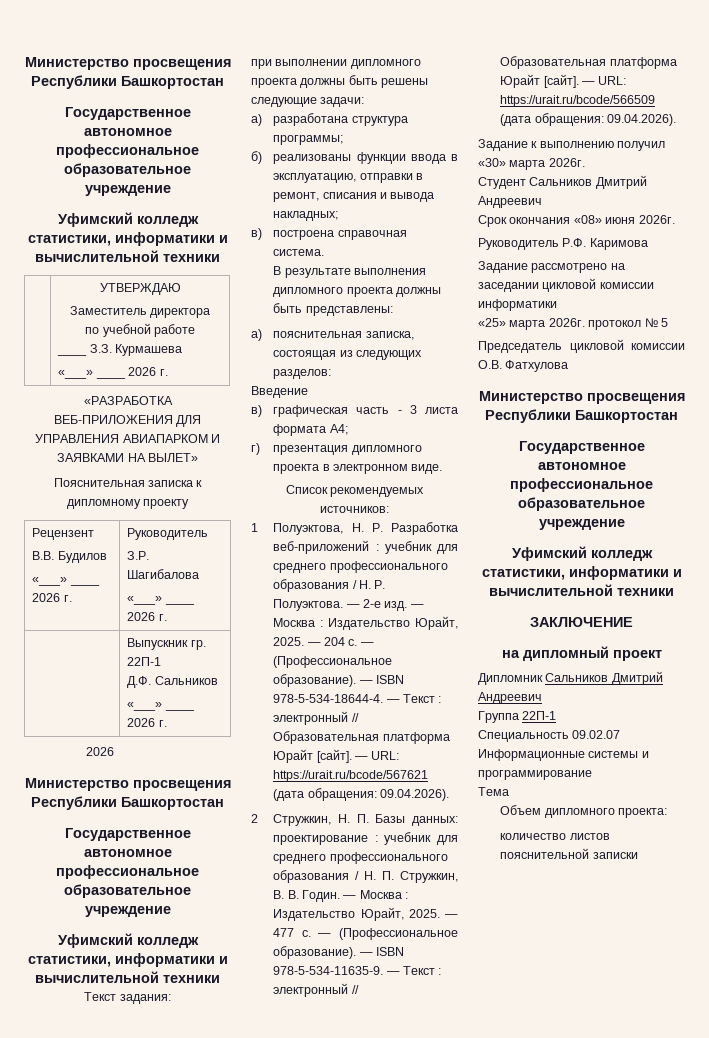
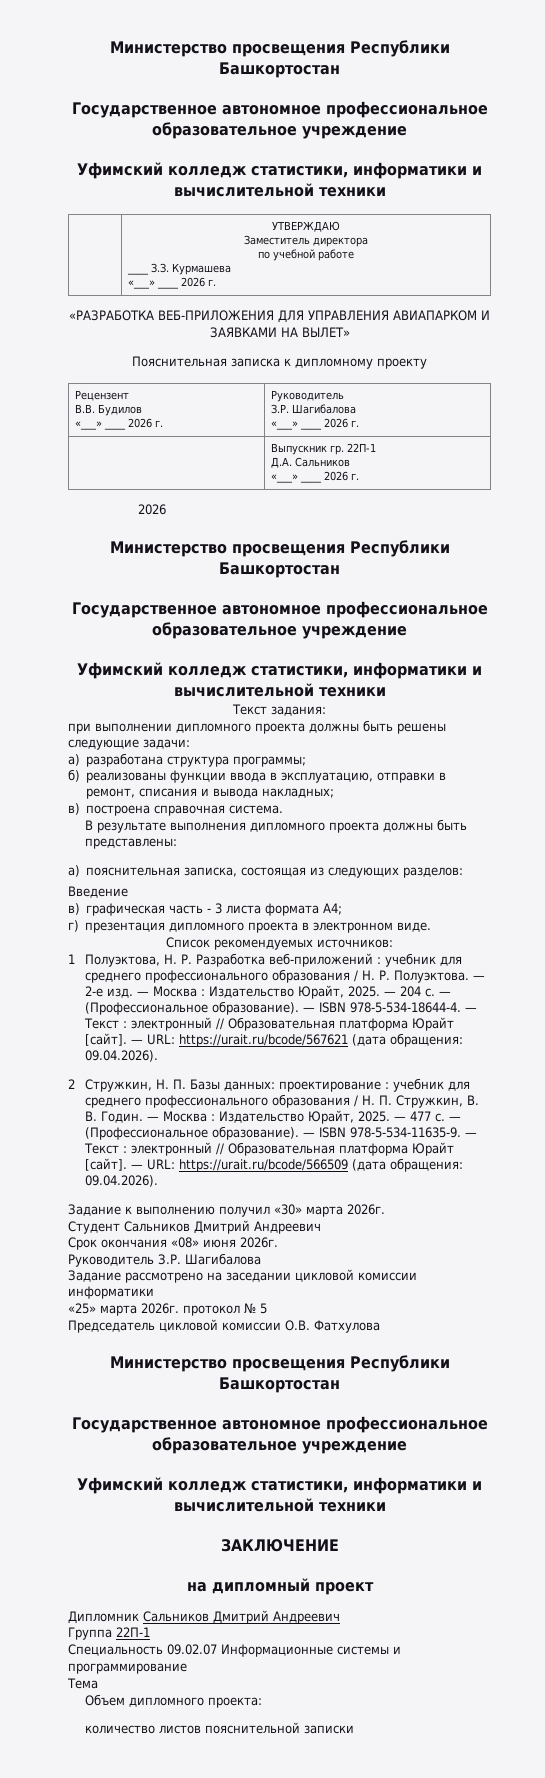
[127,676,152,688] Д.Ф. -> [271,457,293,468] Д.А.
[562,238,648,250] Р.Ф. Каримова -> [158,1253,261,1265] З.Р. Шагибалова

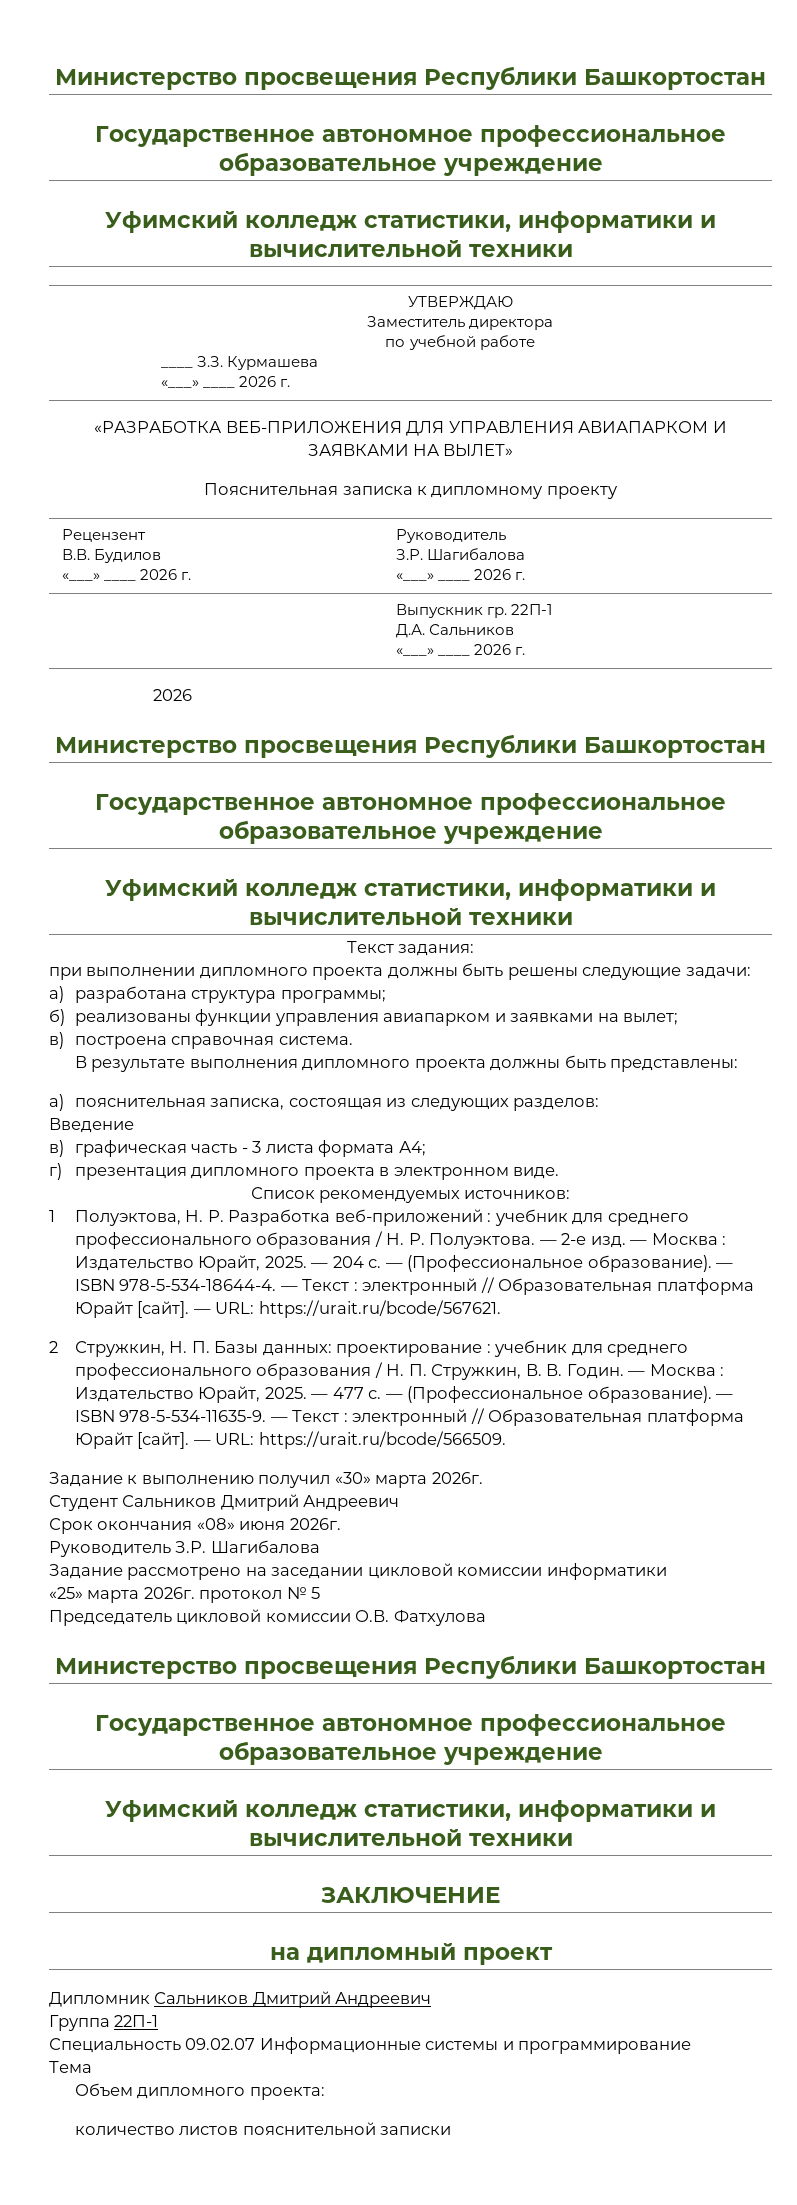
[230,772,447,783] [86,788,335,799] ввода в эксплуатацию, отправки в ремонт, списания и вывода накладных; -> [274,1013,679,1026] управления авиапарком и заявками на вылет;
[179,1033,464,1047] [85,1050,159,1062] https://urait.ru/bcode/567621 (дата обращения: 09.04.2026). -> [258,1300,501,1318] https://urait.ru/bcode/567621.
[179,1158,464,1172] [85,1175,159,1187] https://urait.ru/bcode/566509 (дата обращения: 09.04.2026). -> [258,1431,506,1449] https://urait.ru/bcode/566509.

